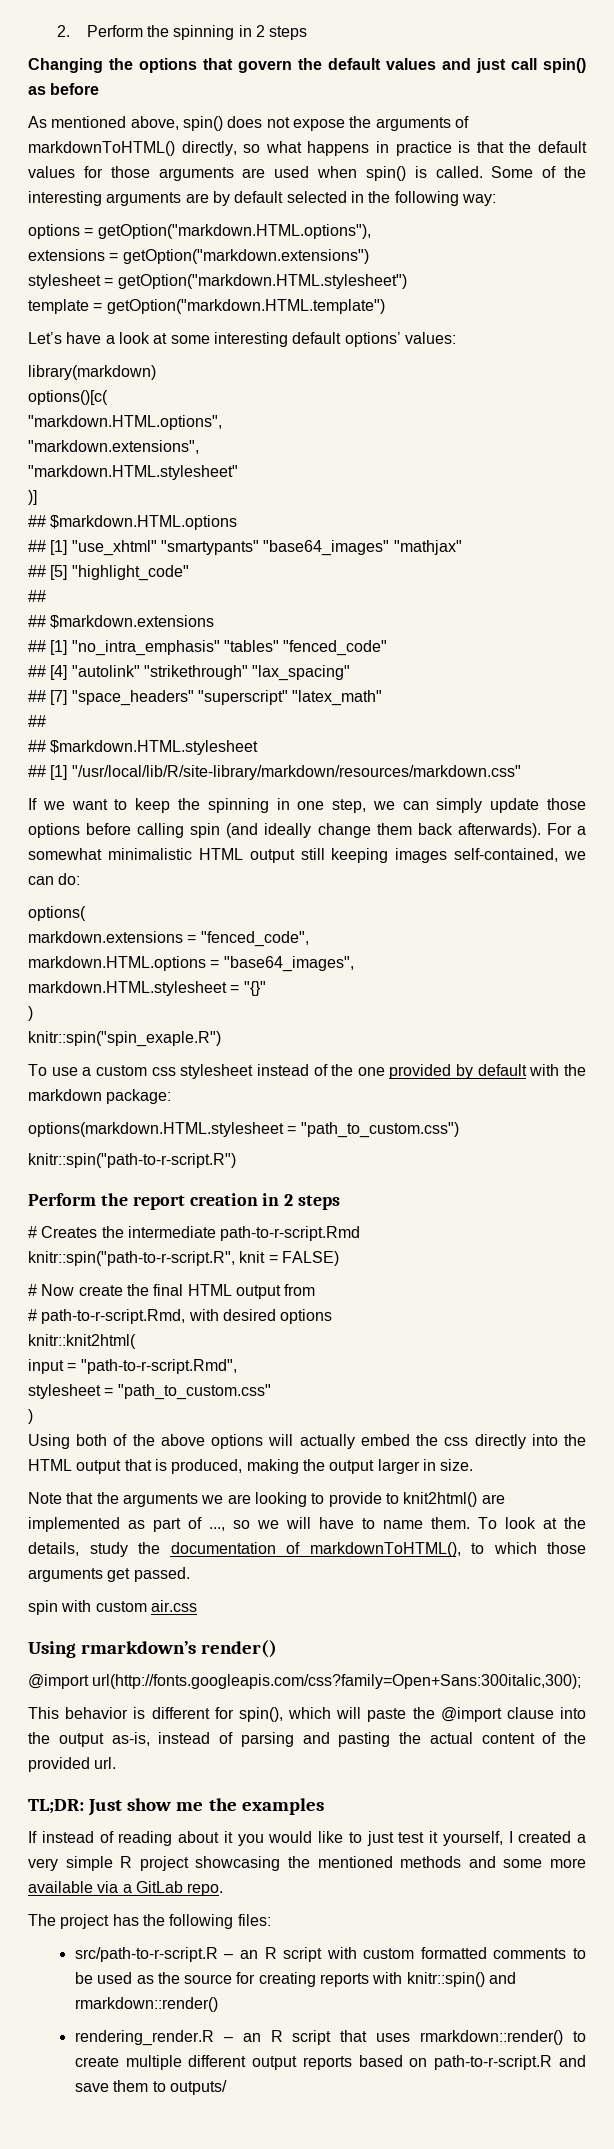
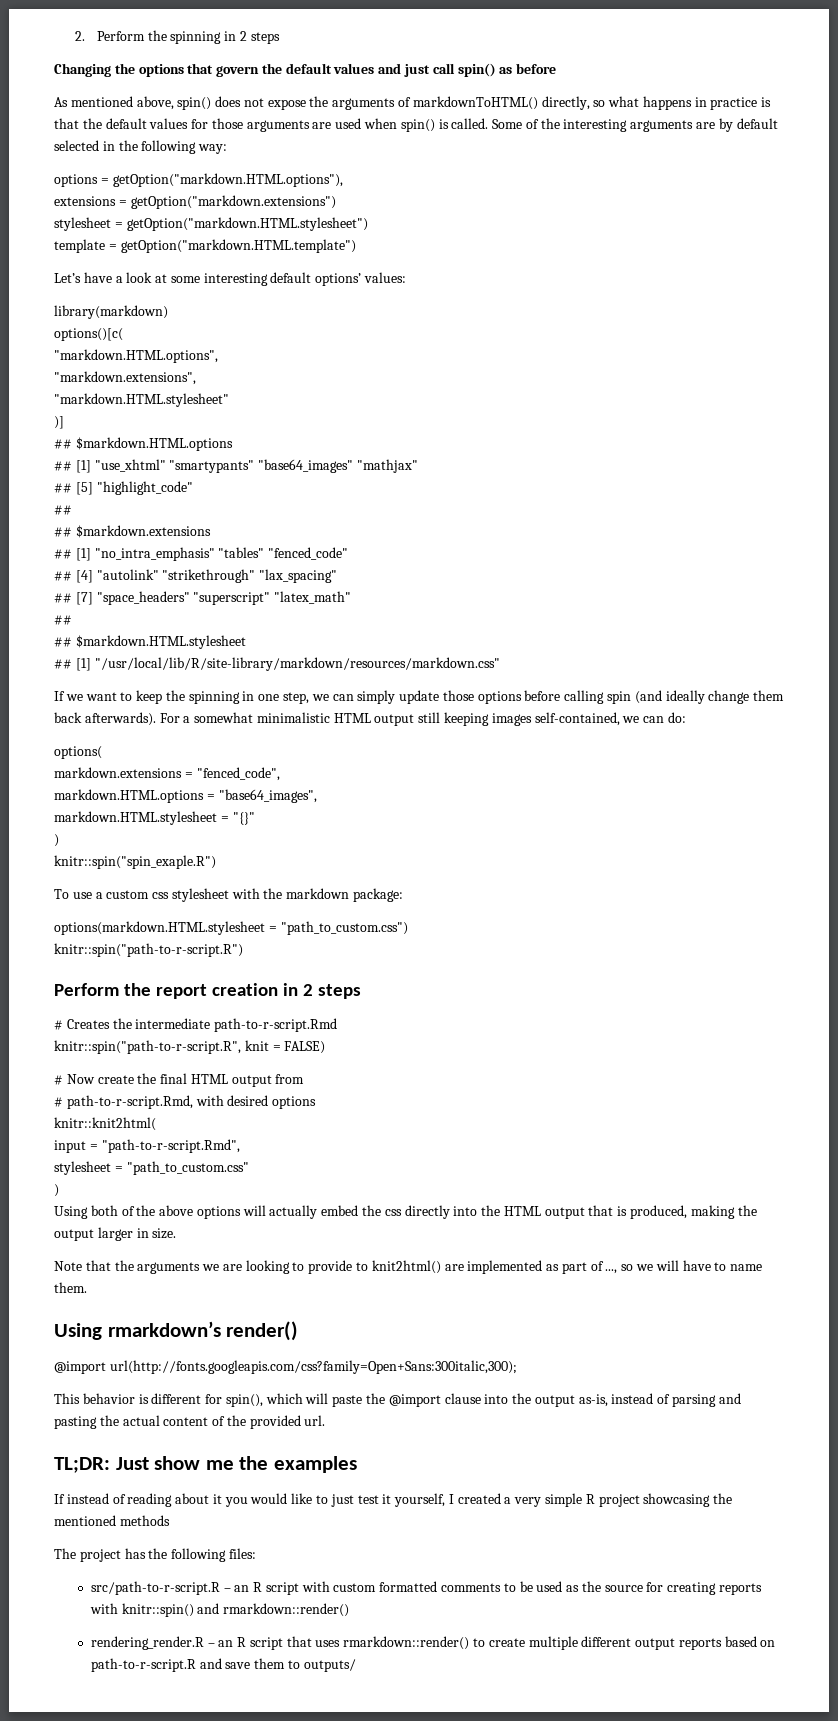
[256,1064,527,1079] instead of the one provided by default -> (229, 895) none
[478,1517,586,1529] [28,1542,586,1557] [28,1567,190,1582] [28,1600,197,1615] To look at the details, study the documentation of markdownToHTML(), to which those arguments get passed. // spin with custom air.css -> (87, 1287) none
[468,1856,587,1868] [28,1881,224,1896] and some more available via a GitLab repo. -> (170, 1520) none

